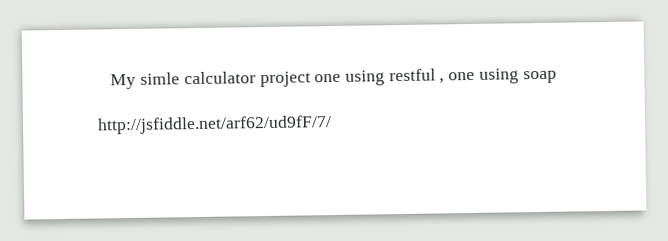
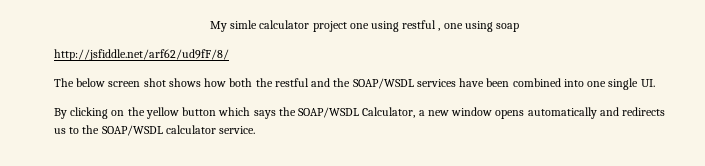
[97,115,332,135] http://jsfiddle.net/arf62/ud9fF/7/ -> [54,49,229,61] [54,78,655,90] [54,107,666,119] [54,125,256,136] http://jsfiddle.net/arf62/ud9fF/8/ // The below screen shot shows how both the restful and the SOAP/WSDL services have been combined into one single UI. // By clicking on the yellow button which says the SOAP/WSDL Calculator, a new window opens automatically and redirects us to the SOAP/WSDL calculator service.

